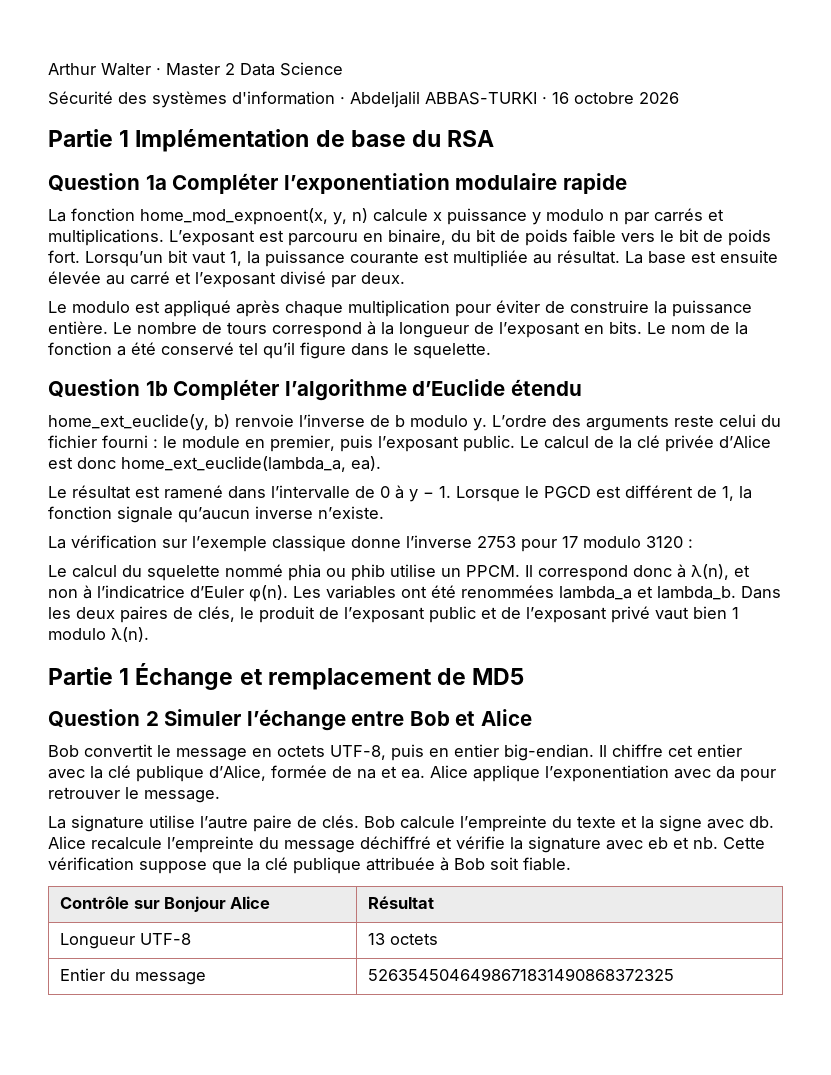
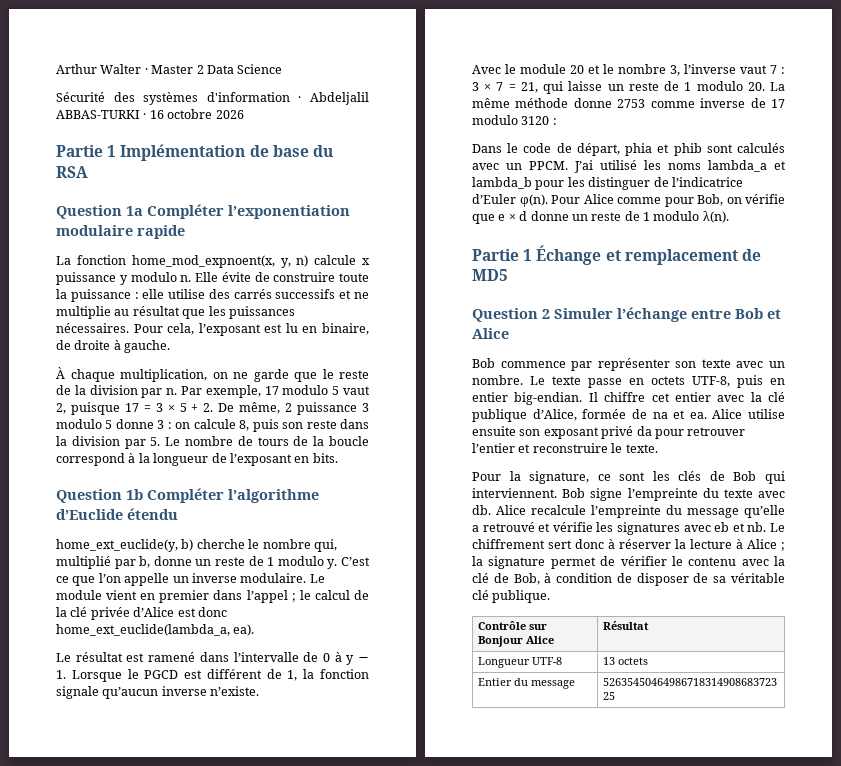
[609,208,724,225] [48,229,771,246] [48,250,778,267] [48,271,405,288] [48,300,752,317] [48,321,108,334] n par carrés et multiplications. L’exposant est parcouru en binaire, du bit de poids faible vers le bit de poids fort. Lorsqu’un bit vaut 1, la puissance courante est multipliée au résultat. La base est ensuite élevée au carré et l’exposant divisé par deux. // Le modulo est appliqué après chaque multiplication pour éviter de construire la puissance entière. -> [180,272,369,282] [56,289,369,302] [56,306,295,319] [56,323,369,336] [56,340,171,353] [56,367,369,382] [56,385,371,398] [56,402,369,415] [56,419,370,432] [56,436,161,449] n. Elle évite de construire toute la puissance : elle utilise des carrés successifs et ne multiplie au résultat que les puissances nécessaires. Pour cela, l’exposant est lu en binaire, de droite à gauche. // À chaque multiplication, on ne garde que le reste de la division par n. Par exemple, 17 modulo 5 vaut 2, puisque 17 = 3 × 5 + 2. De même, 2 puissance 3 modulo 5 donne 3 : on calcule 8, puis son reste dans la division par 5.
(267, 328) none -> [293,436,370,446] de la boucle
[647,322,748,335] [48,342,491,359] Le nom de la fonction a été conservé tel qu’il figure dans le squelette. -> (338, 458) none
[235,414,781,431] [48,435,539,452] renvoie l’inverse de b modulo y. L’ordre des arguments reste celui du fichier fourni : le module en premier, puis l’exposant public. Le -> [196,539,337,552] [56,556,370,569] [56,573,325,586] [56,590,311,603] cherche le nombre qui, multiplié par b, donne un reste de 1 modulo y. C’est ce que l’on appelle un inverse modulaire. Le module vient en premier dans l’appel ; le
[48,535,693,552] [48,564,750,581] [48,585,781,602] [48,606,727,623] La vérification sur l’exemple classique donne l’inverse 2753 pour 17 modulo 3120 : // Le calcul du squelette nommé phia ou phib utilise un PPCM. Il correspond donc à λ(n), et non à l’indicatrice d’Euler φ(n). Les variables ont été renommées lambda_a et lambda_b. Dans les deux paires de clés, le produit de l’exposant public et de l’exposant privé vaut bien -> [472,64,785,76] [472,81,785,94] [472,98,785,108] [472,115,557,125] [472,143,785,156] [472,160,786,173] [472,177,743,190] [472,194,785,207] [472,211,640,224] Avec le module 20 et le nombre 3, l’inverse vaut 7 : 3 × 7 = 21, qui laisse un reste de 1 modulo 20. La même méthode donne 2753 comme inverse de 17 modulo 3120 : // Dans le code de départ, phia et phib sont calculés avec un PPCM. J’ai utilisé les noms lambda_a et lambda_b pour les distinguer de l’indicatrice d’Euler φ(n). Pour Alice comme pour Bob, on vérifie que e × d donne un reste de
[84,744,247,761] convertit le message -> [500,358,785,371] [472,375,622,388] commence par représenter son texte avec un nombre. Le texte passe
[473,765,776,782] [48,787,220,803] [48,815,702,832] applique l’exponentiation avec da pour retrouver le message. // La signature utilise l’autre paire de clés. Bob calcule l’empreinte du texte et la signe -> [748,409,785,419] [472,426,746,439] [472,443,658,453] [472,471,785,484] [472,488,753,501] utilise ensuite son exposant privé da pour retrouver l’entier et reconstruire le texte. // Pour la signature, ce sont les clés de Bob qui interviennent. Bob signe l’empreinte du texte
[360,836,765,853] [48,857,571,874] déchiffré et vérifie la signature avec eb et nb. Cette vérification suppose que la clé publique attribuée à Bob soit fiable. -> [744,505,785,518] [472,522,785,535] [472,539,785,551] [472,556,785,569] [472,573,785,586] [472,590,551,603] qu’elle a retrouvé et vérifie les signatures avec eb et nb. Le chiffrement sert donc à réserver la lecture à Alice ; la signature permet de vérifier le contenu avec la clé de Bob, à condition de disposer de sa véritable clé publique.

